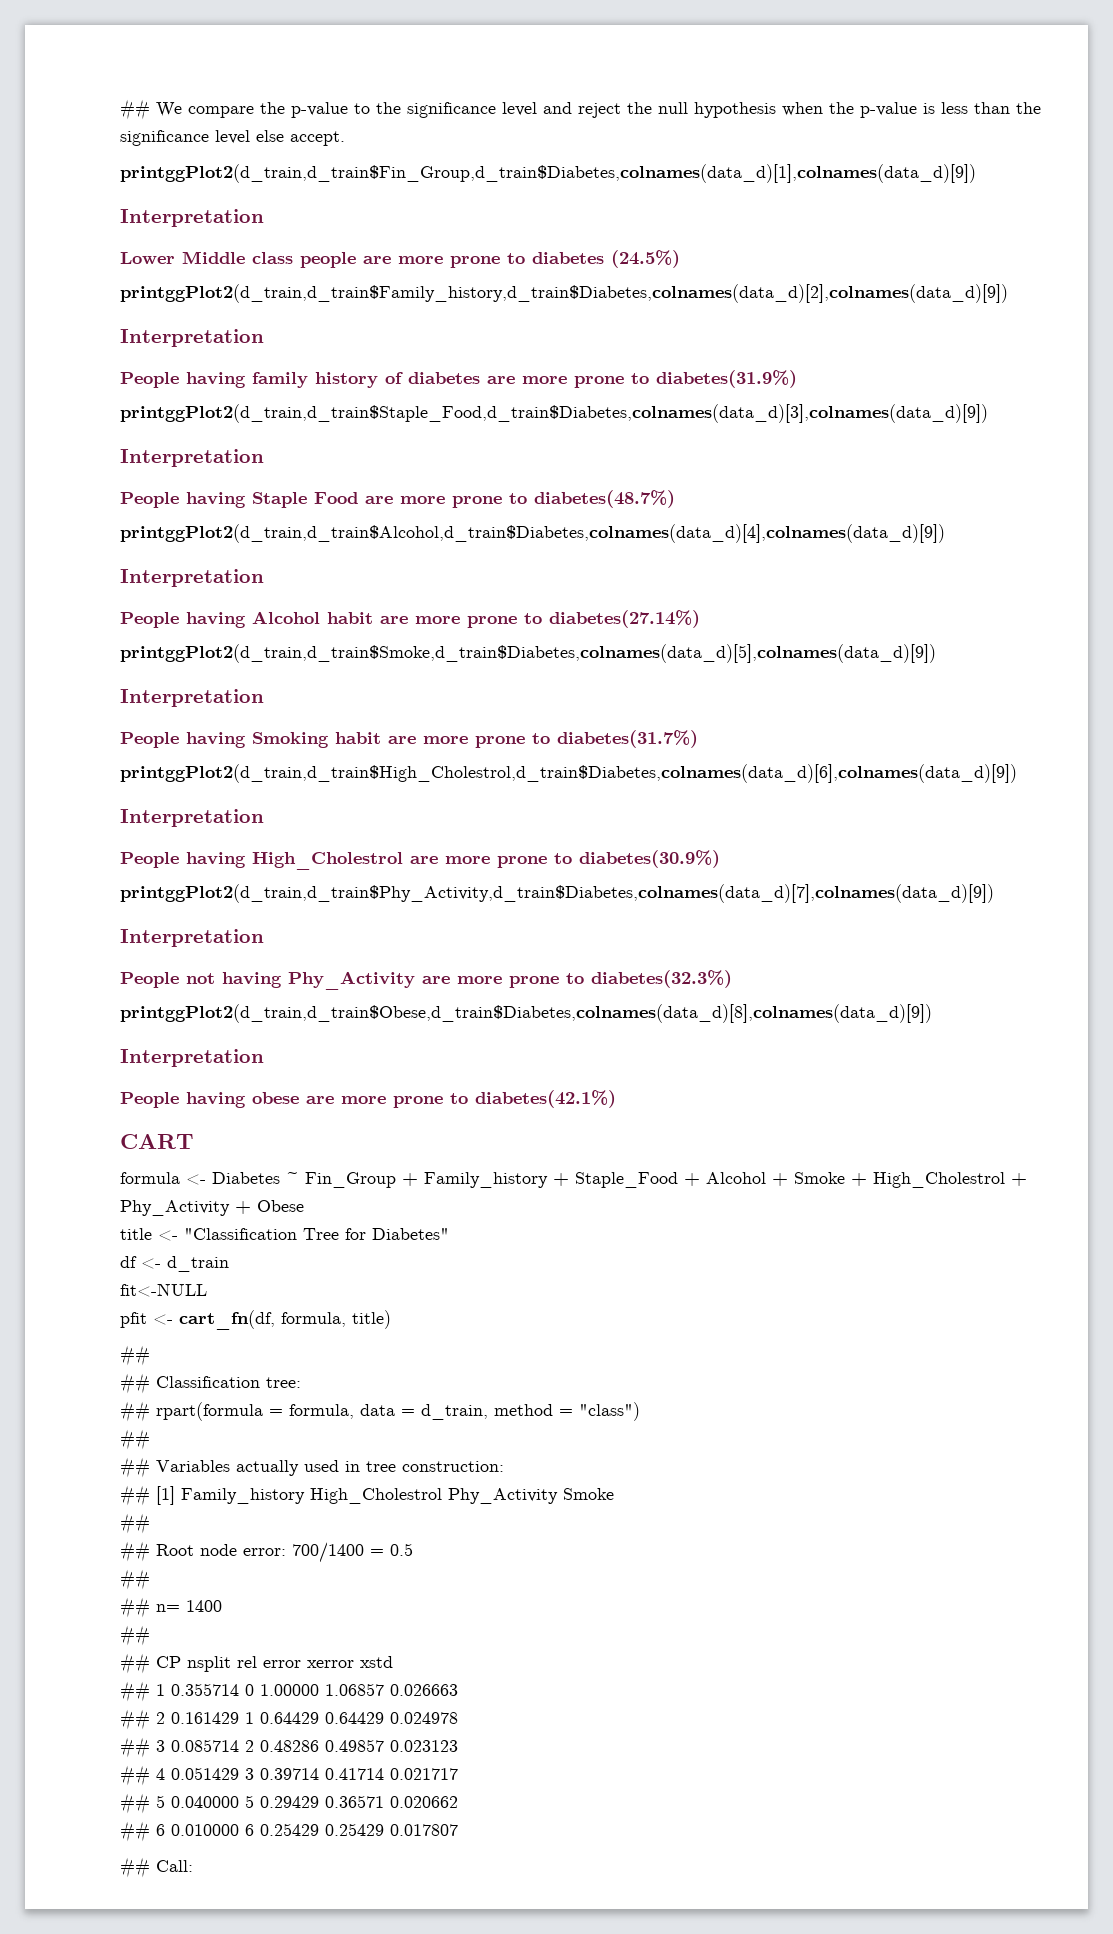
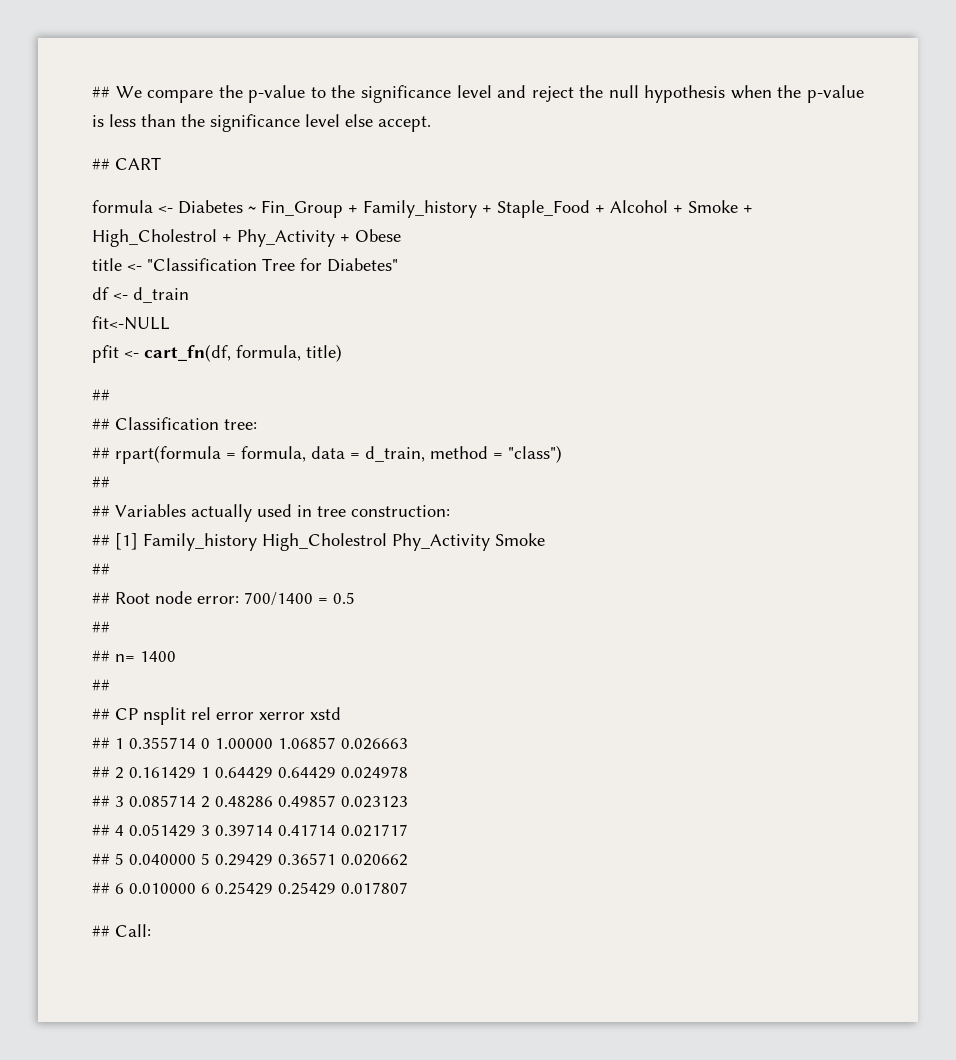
[120,164,976,183] [120,209,264,227] [120,250,680,268] [120,284,1008,303] [120,329,264,347] [120,370,797,388] [120,404,988,423] [120,449,264,467] [120,490,675,508] [120,524,945,543] [120,569,264,587] [120,610,700,628] [120,644,936,663] [120,689,264,707] [120,730,698,748] [120,764,1017,783] [120,809,264,827] [120,850,720,870] [120,884,994,903] [120,929,264,947] [120,970,732,990] [120,1004,932,1023] [120,1049,264,1067] [120,1090,616,1108] printggPlot2(d_train,d_train$Fin_Group,d_train$Diabetes,colnames(data_d)[1],colnames(data_d)[9]) // Interpretation // Lower Middle class people are more prone to diabetes (24.5%) // printggPlot2(d_train,d_train$Family_history,d_train$Diabetes,colnames(data_d)[2],colnames(data_d)[9]) // Interpretation // People having family history of diabetes are more prone to diabetes(31.9%) // printggPlot2(d_train,d_train$Staple_Food,d_train$Diabetes,colnames(data_d)[3],colnames(data_d)[9]) // Interpretation // People having Staple Food are more prone to diabetes(48.7%) // printggPlot2(d_train,d_train$Alcohol,d_train$Diabetes,colnames(data_d)[4],colnames(data_d)[9]) // Interpretation // People having Alcohol habit are more prone to diabetes(27.14%) // printggPlot2(d_train,d_train$Smoke,d_train$Diabetes,colnames(data_d)[5],colnames(data_d)[9]) // Interpretation // People having Smoking habit are more prone to diabetes(31.7%) // printggPlot2(d_train,d_train$High_Cholestrol,d_train$Diabetes,colnames(data_d)[6],colnames(data_d)[9]) // Interpretation // People having High_Cholestrol are more prone to diabetes(30.9%) // printggPlot2(d_train,d_train$Phy_Activity,d_train$Diabetes,colnames(data_d)[7],colnames(data_d)[9]) // Interpretation // People not having Phy_Activity are more prone to diabetes(32.3%) // printggPlot2(d_train,d_train$Obese,d_train$Diabetes,colnames(data_d)[8],colnames(data_d)[9]) // Interpretation // People having obese are more prone to diabetes(42.1%) // -> [92,158,110,170] ##

